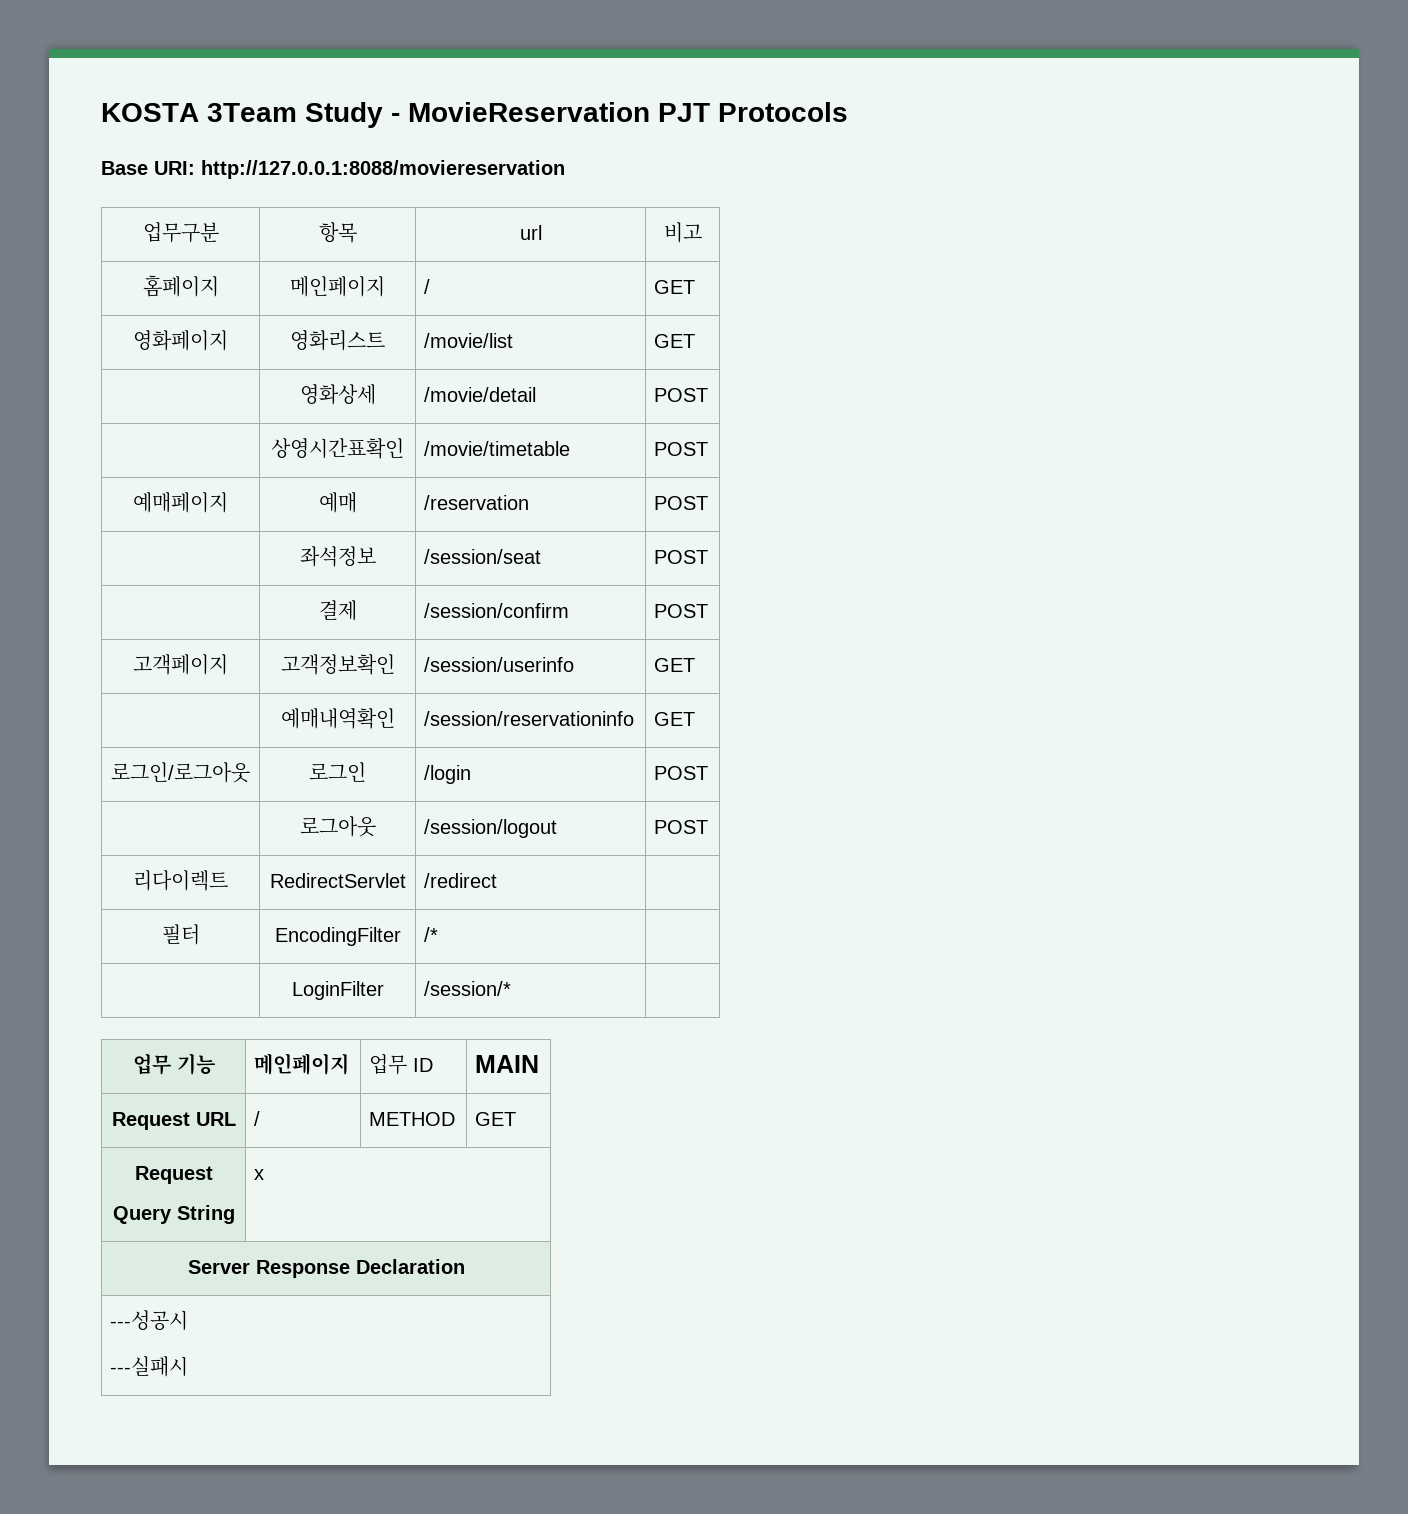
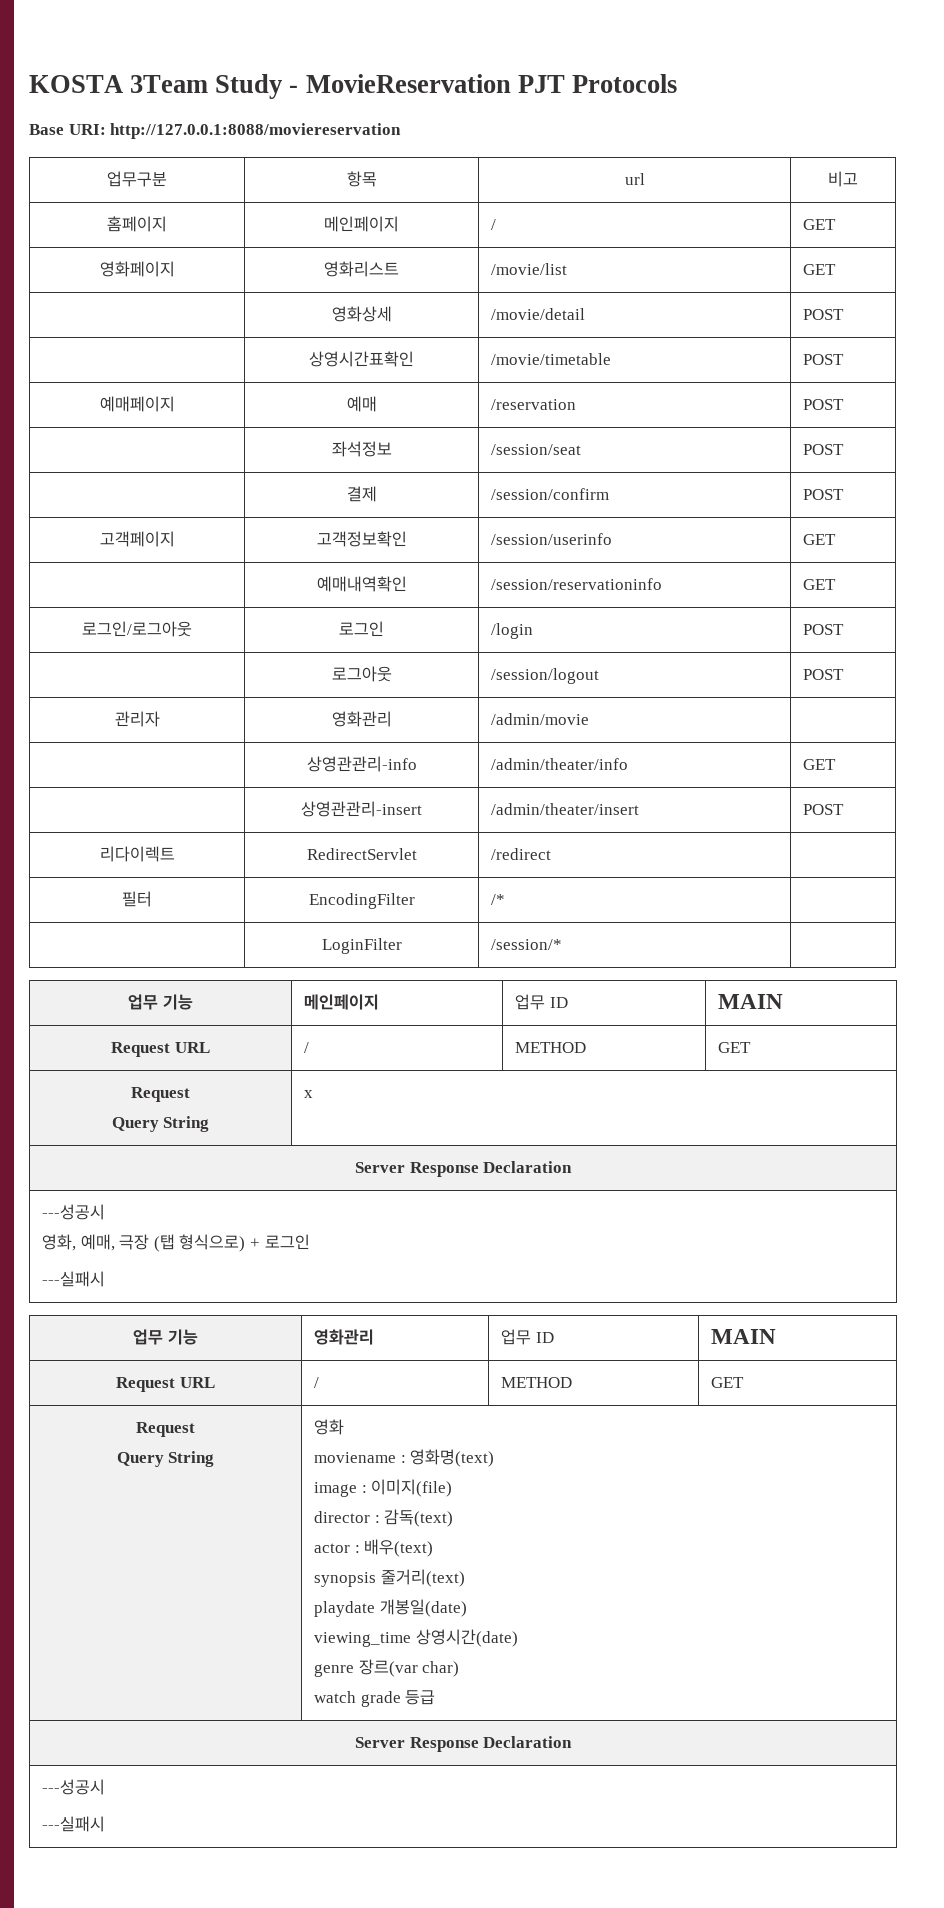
(709, 827) none -> [114,711,160,727] [331,711,392,727] [491,713,590,725] [306,756,417,772] [491,758,629,770] [803,759,837,770] [301,801,422,817] [491,803,640,815] [803,804,845,815] // 관리자 | 영화관리 | /admin/movie | // | 상영관관리-info | /admin/theater/info | GET // | 상영관관리-insert | /admin/theater/insert | POST
(189, 1320) none -> [42,1234,310,1252] [42,1271,106,1287] [133,1329,198,1345] [314,1329,375,1345] [501,1329,554,1345] [711,1329,777,1344] [116,1377,215,1392] [314,1377,320,1388] [501,1377,573,1388] [711,1377,745,1388] [136,1422,195,1437] [116,1451,215,1467] [314,1419,345,1435] [314,1449,495,1467] [314,1479,453,1497] [314,1509,454,1527] [314,1539,434,1557] [314,1569,465,1587] [314,1599,467,1617] [314,1629,518,1647] [314,1659,460,1677] [314,1690,436,1707] [354,1736,573,1752] [42,1779,106,1795] // 영화, 예매, 극장 (탭 형식으로) + 로그인 // ---실패시 // 업무 기능 | 영화관리 | 업무 ID | MAIN // Request URL | / | METHOD | GET // Request // Query String | 영화 // moviename : 영화명(text) // image : 이미지(file) // director : 감독(text) // actor : 배우(text) // synopsis 줄거리(text) // playdate 개봉일(date) // viewing_time 상영시간(date) // genre 장르(var char) // watch grade 등급 // Server Response Declaration // ---성공시

